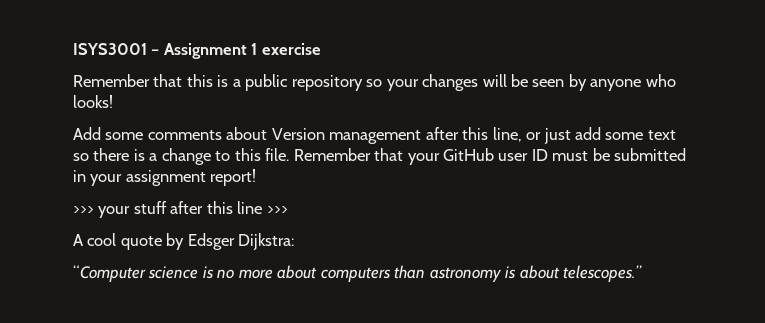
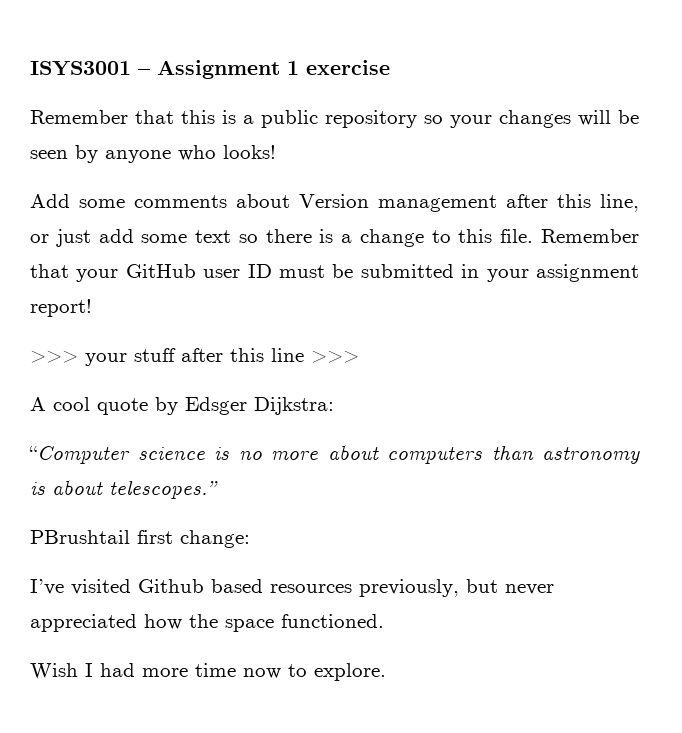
(643, 273) none -> [30,530,250,548] [30,579,554,597] [30,614,384,632] [30,663,386,681] // PBrushtail first change: // I’ve visited Github based resources previously, but never appreciated how the space functioned. // Wish I had more time now to explore.

